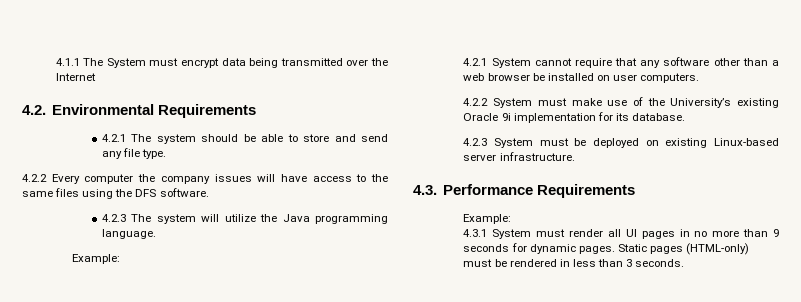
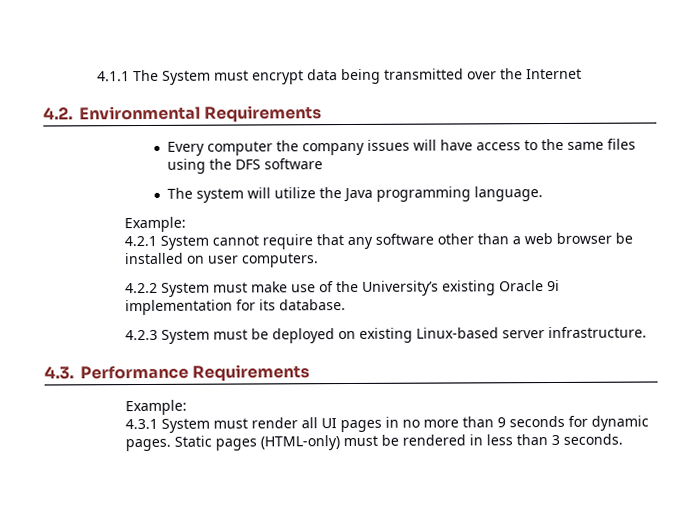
[101,134,388,144] [101,148,167,159] [22,174,47,182] 4.2.1 The system should be able to store and send any file type. // 4.2.2 -> (323, 114) none
[159,188,209,197] [101,214,126,222] software. // 4.2.3 -> [263,158,323,170] software //

